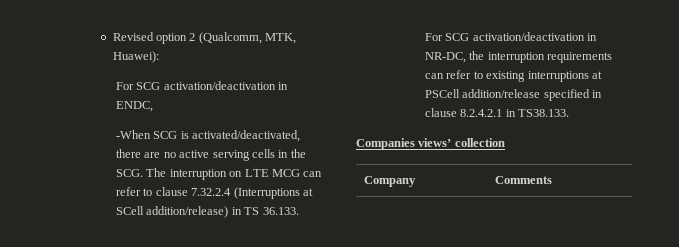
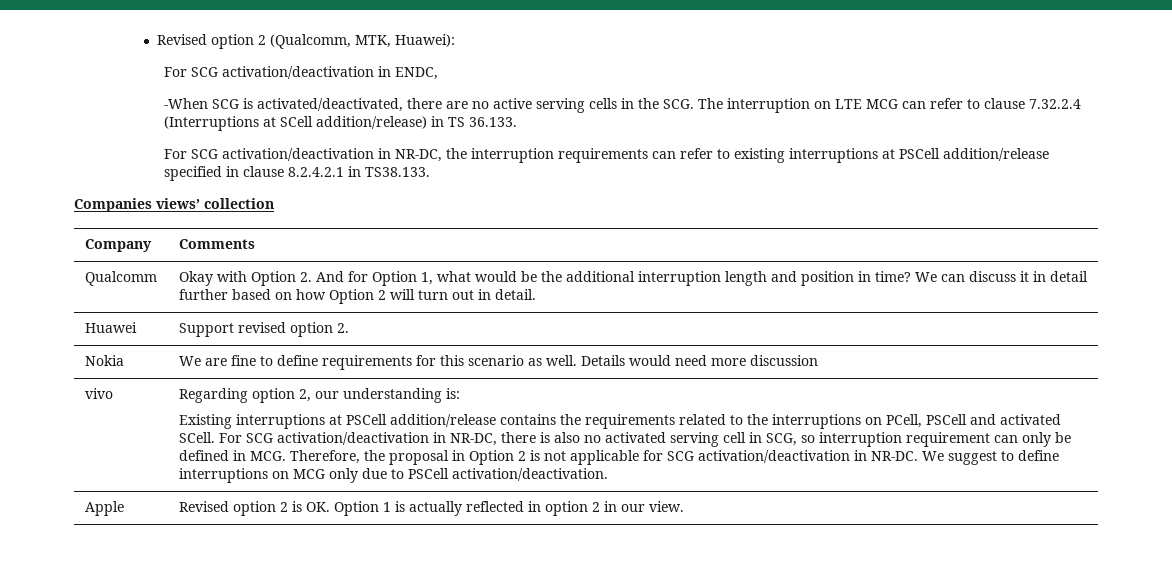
(552, 180) none -> [84,271,157,286] [178,271,1088,286] [178,289,536,304] [84,322,137,333] [178,322,349,337] [84,355,124,366] [178,355,818,370] [84,388,113,399] [178,388,460,403] [178,414,1061,429] [178,432,1071,447] [178,450,1059,465] [178,468,608,483] [84,501,124,516] [178,501,684,516] // Qualcomm | Okay with Option 2. And for Option 1, what would be the additional interruption length and position in time? We can discuss it in detail further based on how Option 2 will turn out in detail. // Huawei | Support revised option 2. // Nokia | We are fine to define requirements for this scenario as well. Details would need more discussion // vivo | Regarding option 2, our understanding is: // Existing interruptions at PSCell addition/release contains the requirements related to the interruptions on PCell, PSCell and activated SCell. For SCG activation/deactivation in NR-DC, there is also no activated serving cell in SCG, so interruption requirement can only be defined in MCG. Therefore, the proposal in Option 2 is not applicable for SCG activation/deactivation in NR-DC. We suggest to define interruptions on MCG only due to PSCell activation/deactivation. // Apple | Revised option 2 is OK. Option 1 is actually reflected in option 2 in our view.

